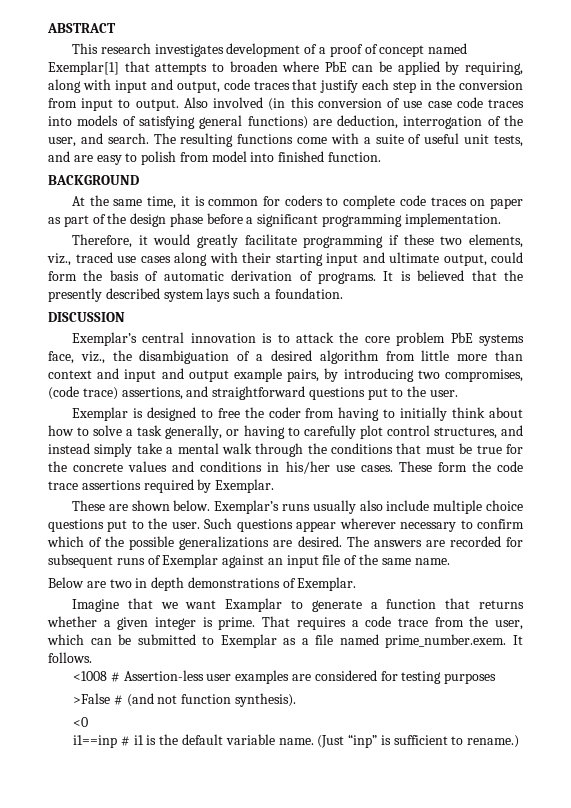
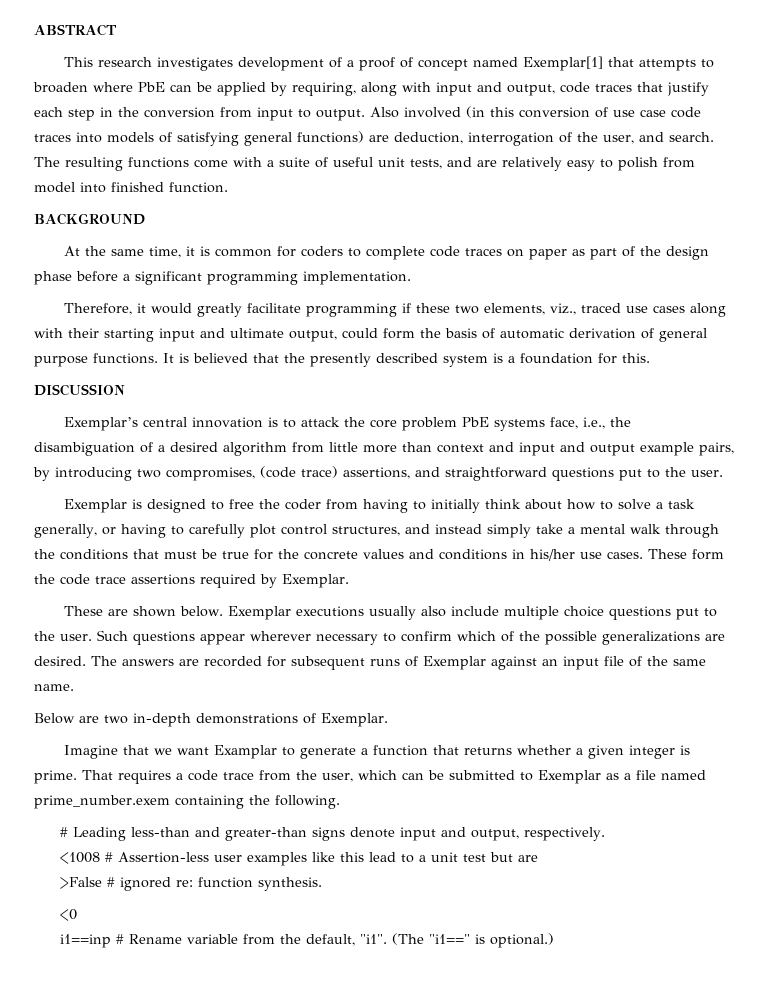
(93, 158) none -> [502,157,562,171] relatively
[317,272,376,284] programs. -> [659,328,707,342] [34,353,158,367] general purpose functions.
[206,288,343,302] lays such a foundation. -> [493,353,650,364] is a foundation for this.
[80,351,105,364] viz., -> [582,417,605,429] i.e.,
[214,500,311,514] Exemplar’s runs -> [227,606,364,620] Exemplar executions
[135,577,185,591] in depth -> [133,713,191,727] in-depth
[385,634,523,648] [48,652,92,663] prime_number.exem. It follows. -> [34,795,340,809] [60,827,606,841] prime_number.exem containing the following. // # Leading less-than and greater-than signs denote input and output, respectively.
[292,670,497,684] [73,693,297,707] [73,717,89,727] [73,734,520,748] are considered for testing purposes // >False # (and not function synthesis). // <0 // i1==inp # i1 is the default variable name. (Just “inp” is sufficient to rename.) -> [312,852,539,863] [60,877,323,891] [60,909,78,921] [60,933,555,948] like this lead to a unit test but are // >False # ignored re: function synthesis. // <0 // i1==inp # Rename variable from the default, "i1". (The "i1==" is optional.)

